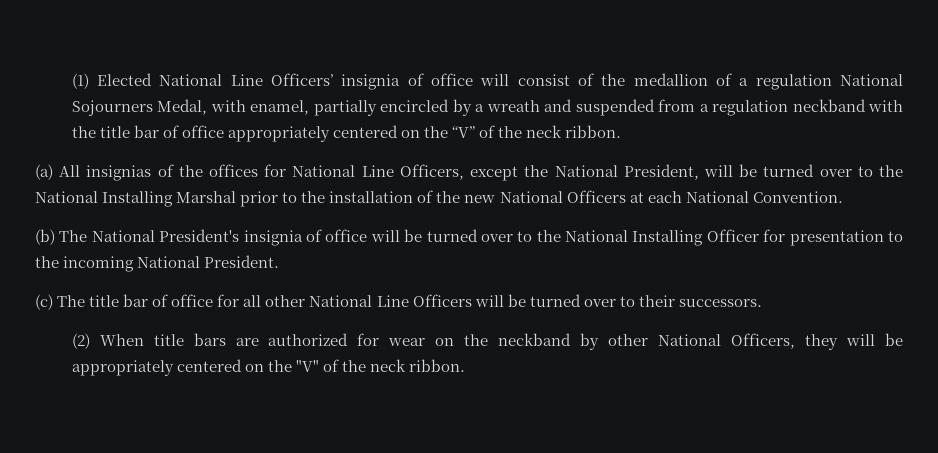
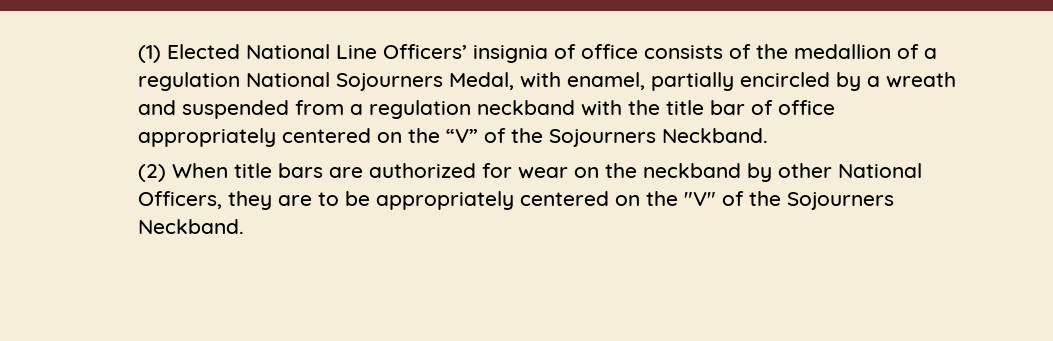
[480,74,570,86] will consist -> [643,45,723,59] consists
[526,125,622,138] [35,164,904,181] [35,190,843,207] [35,229,904,246] [35,255,280,272] [35,294,762,310] neck ribbon. // (a) All insignias of the offices for National Line Officers, except the National President, will be turned over to the National Installing Marshal prior to the installation of the new National Officers at each National Convention. // (b) The National President's insignia of office will be turned over to the National Installing Officer for presentation to the incoming National President. // (c) The title bar of office for all other National Line Officers will be turned over to their successors. -> [548,128,768,147] Sojourners Neckband.
[846,334,876,346] will -> [277,192,339,206] are to
[370,359,466,372] neck ribbon. -> [786,192,894,210] [137,219,244,234] Sojourners Neckband.

